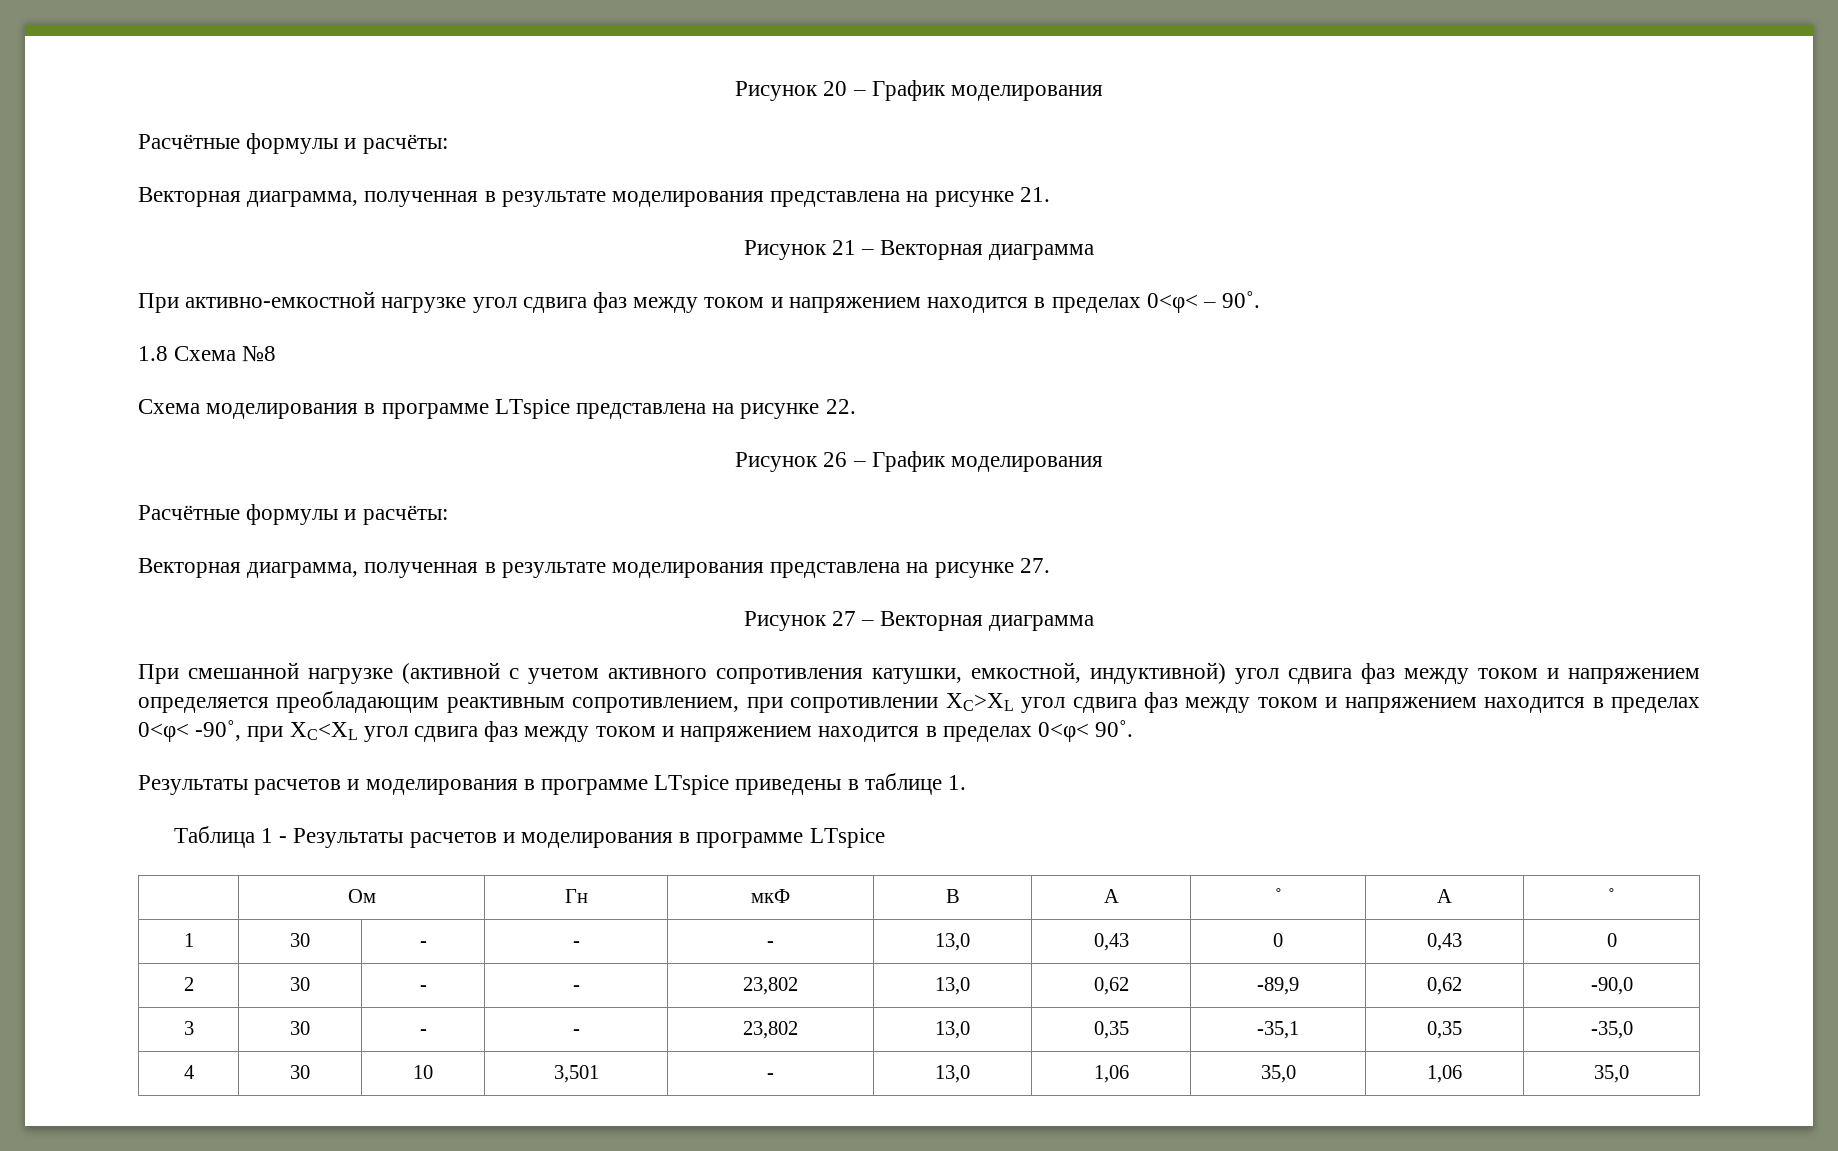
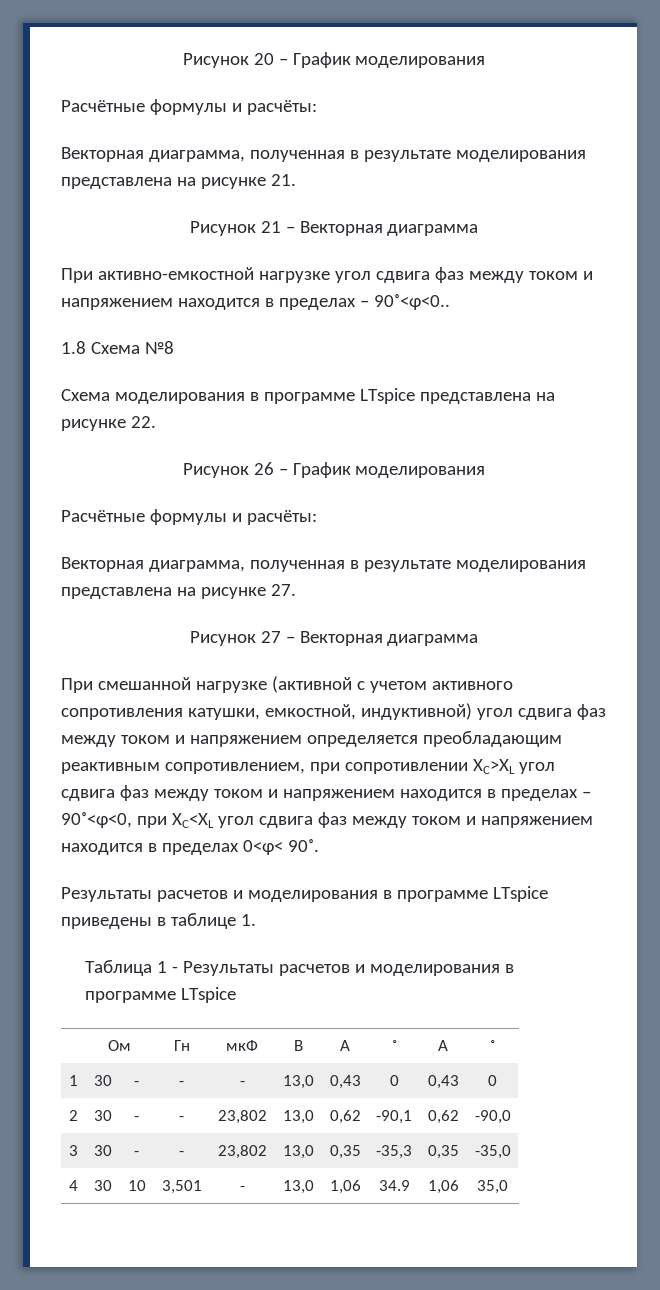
[1146,291,1261,313] 0<φ< – 90˚. -> [359,294,450,310] – 90˚<φ<0..
[138,720,242,742] 0<φ< -90˚, -> [581,791,591,798] [61,812,132,828] – 90˚<φ<0,
[1257,977,1299,995] -89,9 -> [376,1110,412,1124] -90,1
[1257,1021,1299,1039] -35,1 -> [376,1145,412,1159] -35,3
[1260,1065,1296,1083] 35,0 -> [378,1180,410,1191] 34.9

